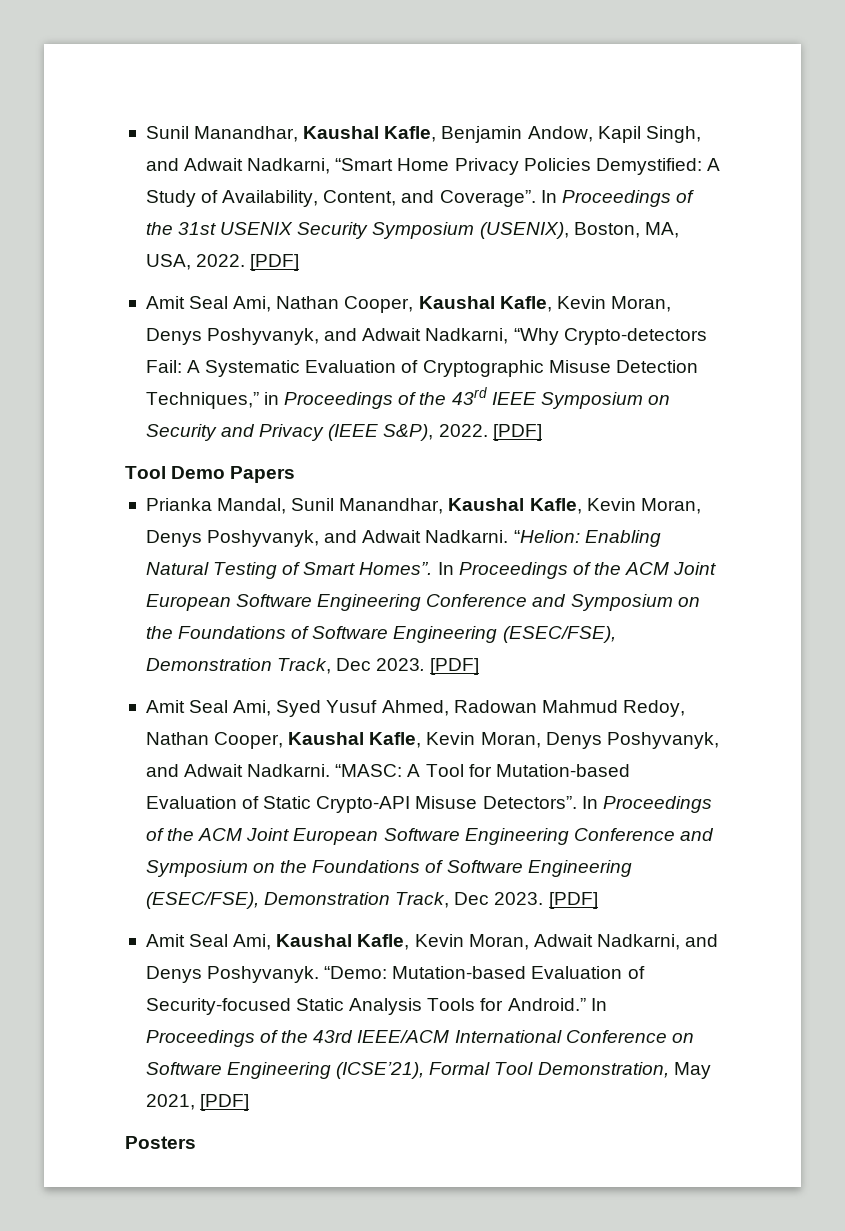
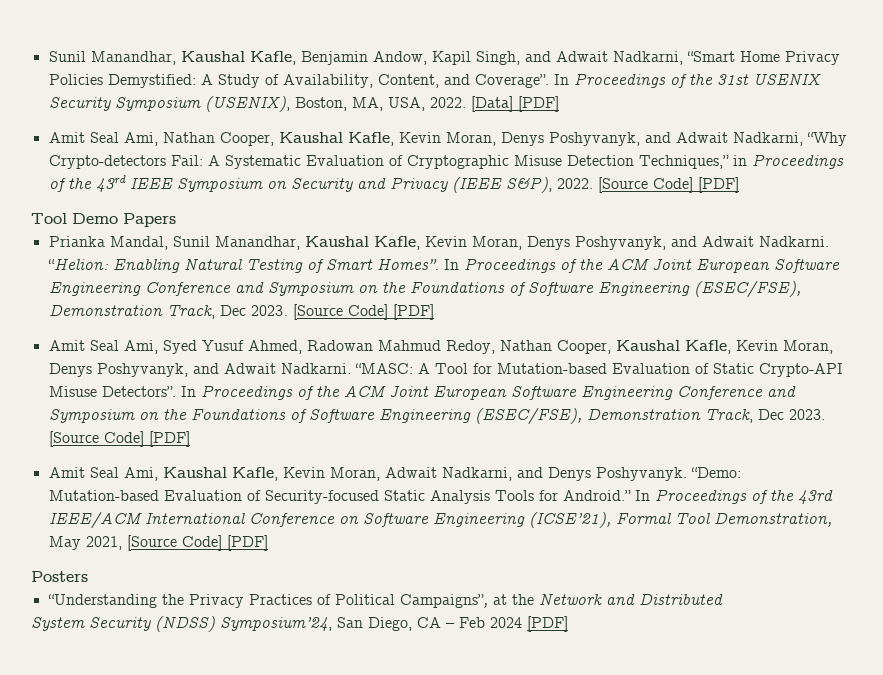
(246, 260) none -> [470,96,513,112] [Data]
(488, 430) none -> [597,177,693,193] [Source Code]
(426, 664) none -> [292,304,388,320] [Source Code]
(544, 898) none -> [48,431,144,447] [Source Code]
(195, 1102) none -> [126,535,222,551] [Source Code]
(196, 1142) none -> [47,593,723,608] [31,616,568,632] // “Understanding the Privacy Practices of Political Campaigns”, at the Network and Distributed // System Security (NDSS) Symposium’24, San Diego, CA – Feb 2024 [PDF]

